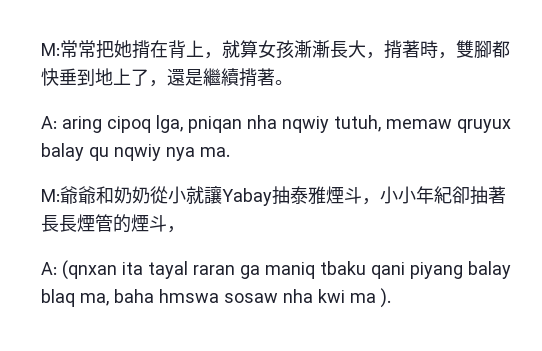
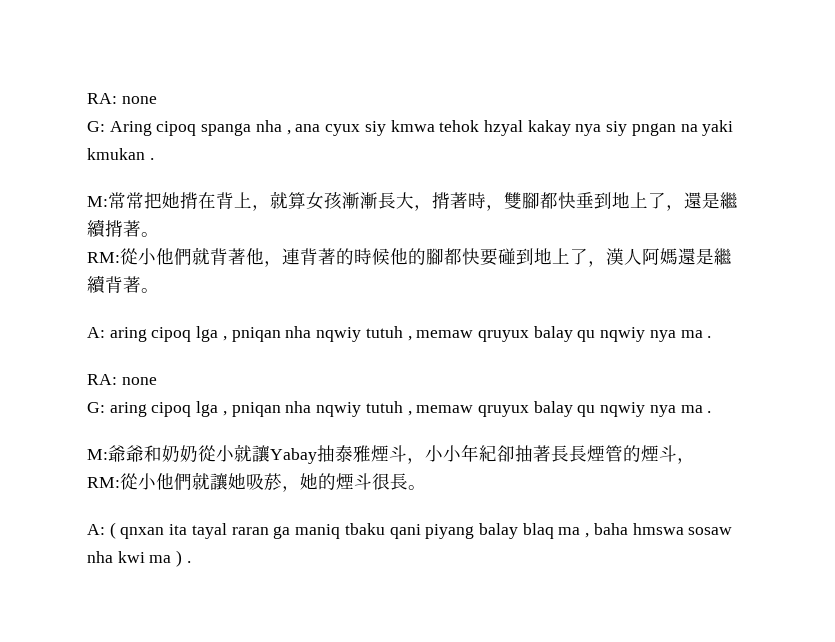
(41, 49) none -> [87,93,157,104] [87,120,734,136] [87,148,154,160] RA: none // G: Aring cipoq spanga nha , ana cyux siy kmwa tehok hzyal kakay nya siy pngan na yaki kmukan . //
(293, 82) none -> [87,247,732,267] [87,275,159,294] // RM:從小他們就背著他，連背著的時候他的腳都快要碰到地上了，漢人阿媽還是繼續背著。
[156,115,511,133] [41,143,230,161] lga, pniqan nha nqwiy tutuh, memaw qruyux balay qu nqwiy nya ma. -> [196,326,712,342] [87,374,157,385] [87,401,712,417] lga , pniqan nha nqwiy tutuh , memaw qruyux balay qu nqwiy nya ma . // RA: none // G: aring cipoq lga , pniqan nha nqwiy tutuh , memaw qruyux balay qu nqwiy nya ma .
[41,260,117,280] // A: (qnxan -> [87,472,426,492] [87,522,165,539] // RM:從小他們就讓她吸菸，她的煙斗很長。 // A: ( qnxan
[80,293,109,306] ma, -> [558,527,590,538] ma ,
[380,288,391,308] ). -> [176,550,191,567] ) .

